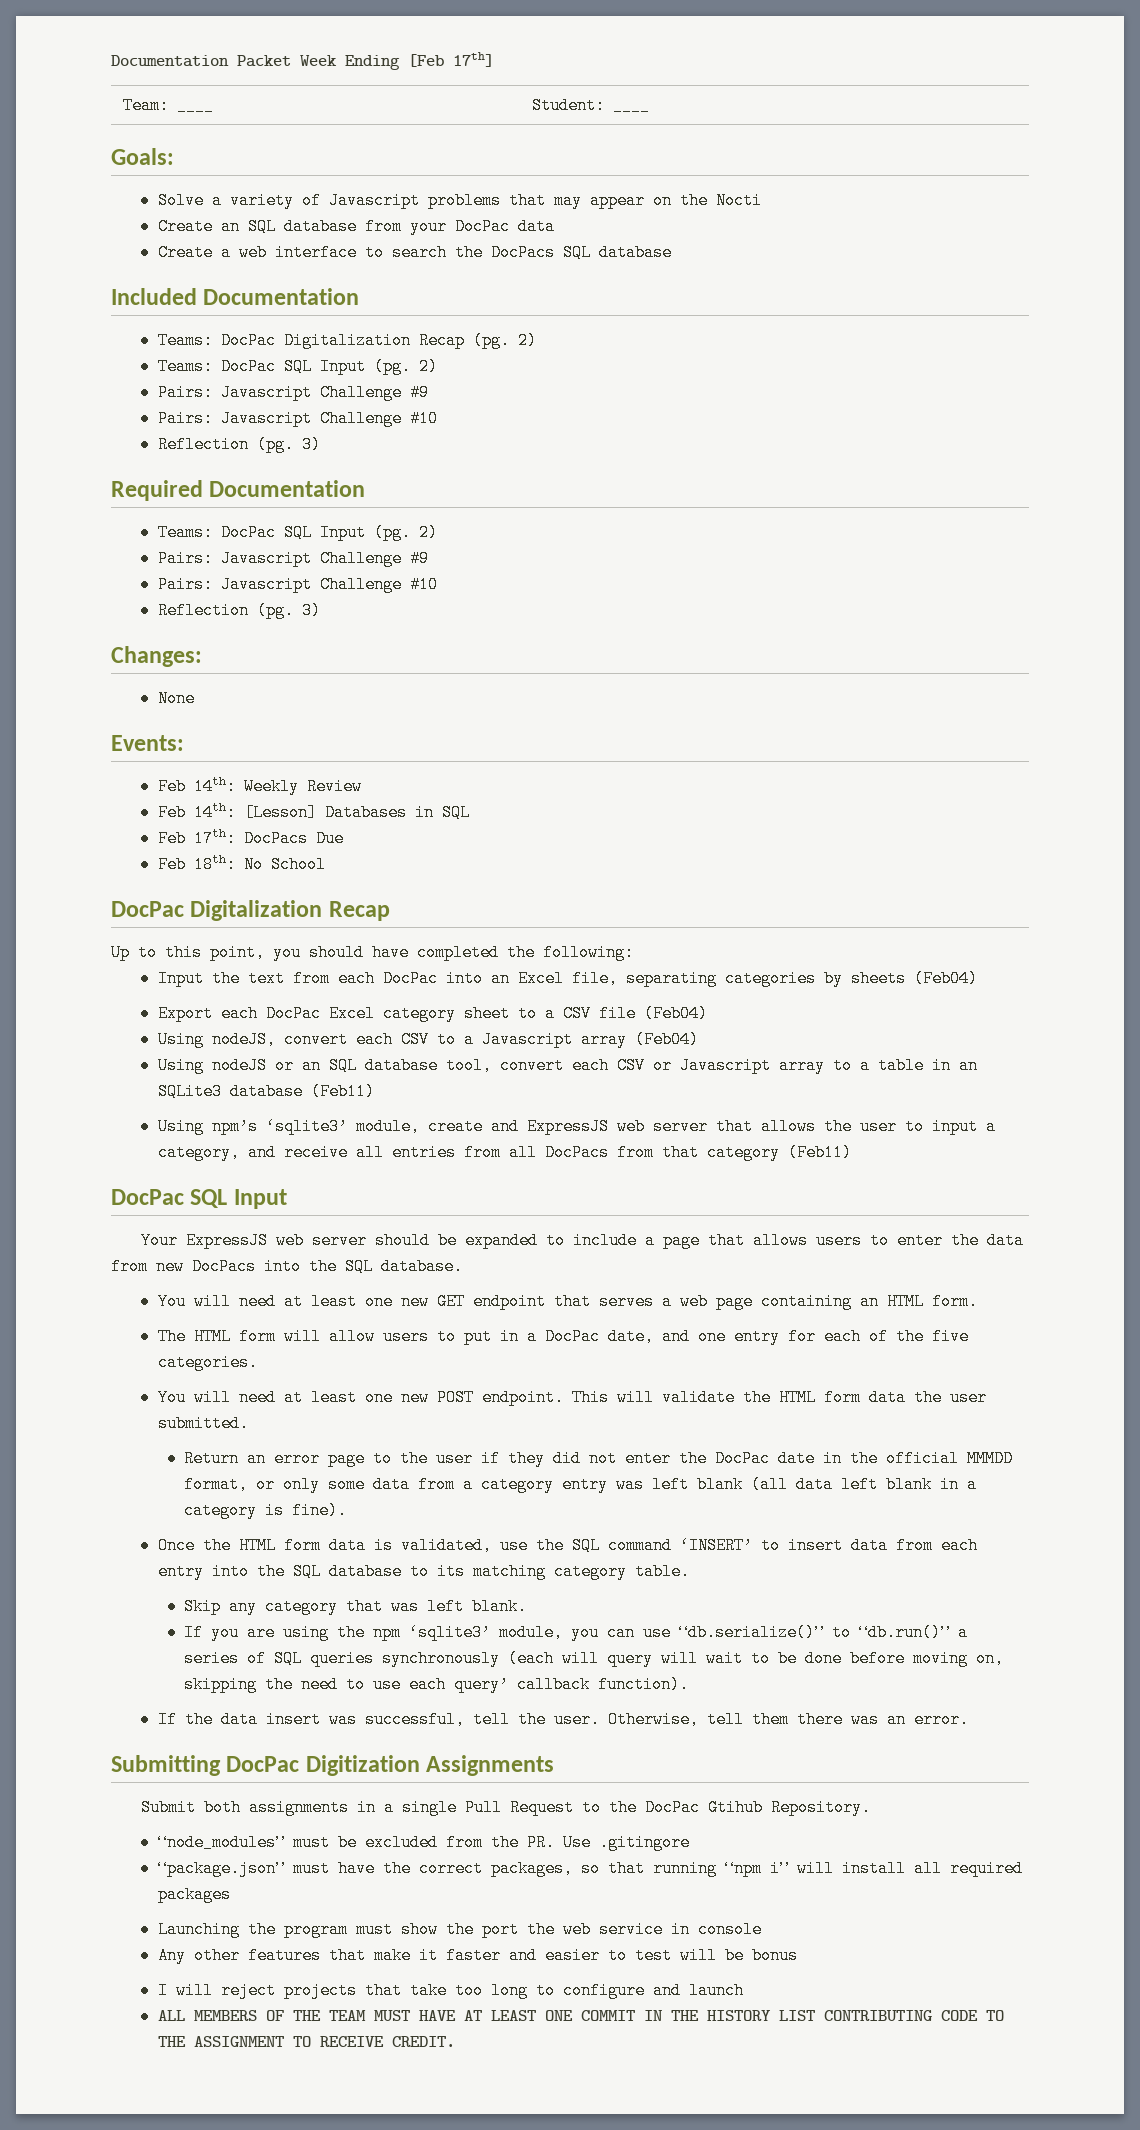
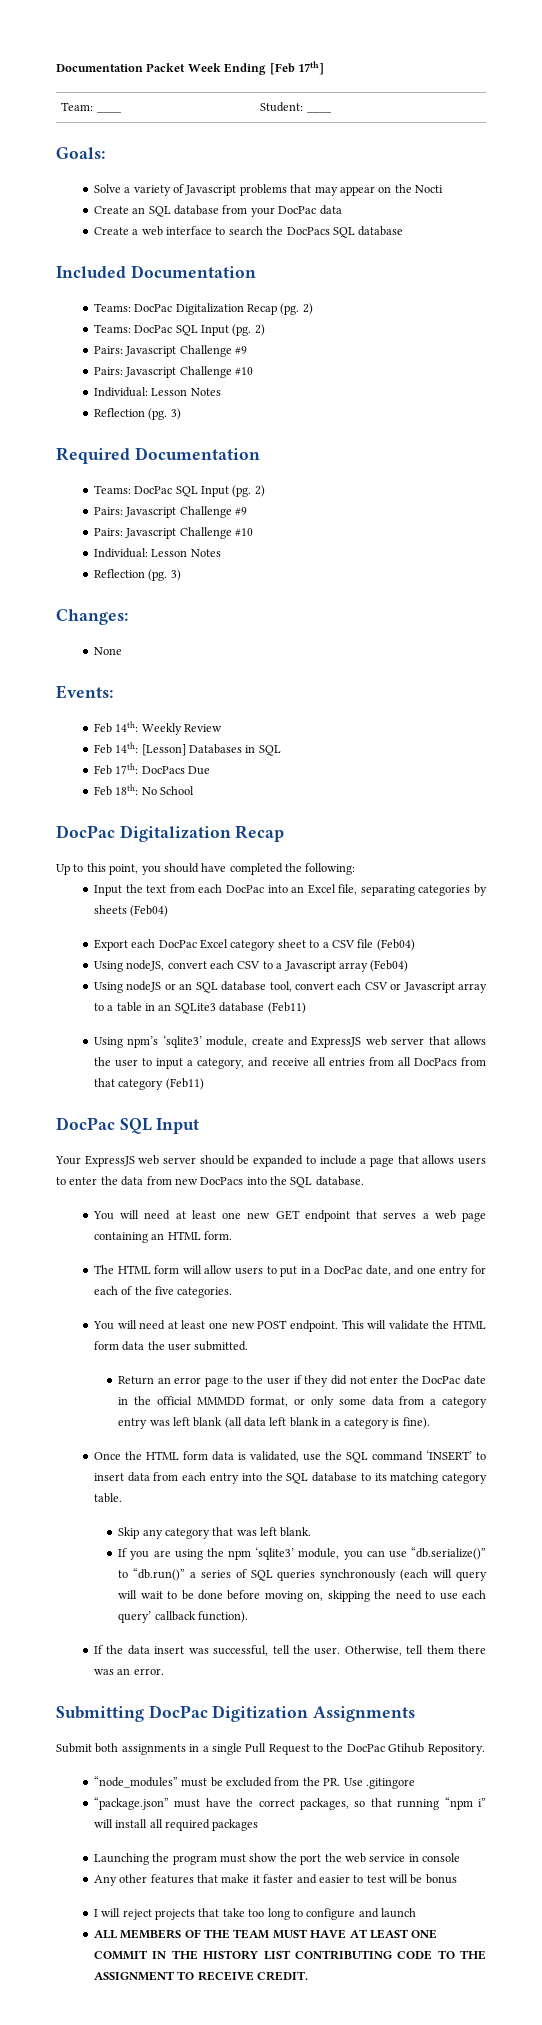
(438, 418) none -> [93,387,221,397] // Individual: Lesson Notes
(438, 584) none -> [93,548,221,558] // Individual: Lesson Notes

